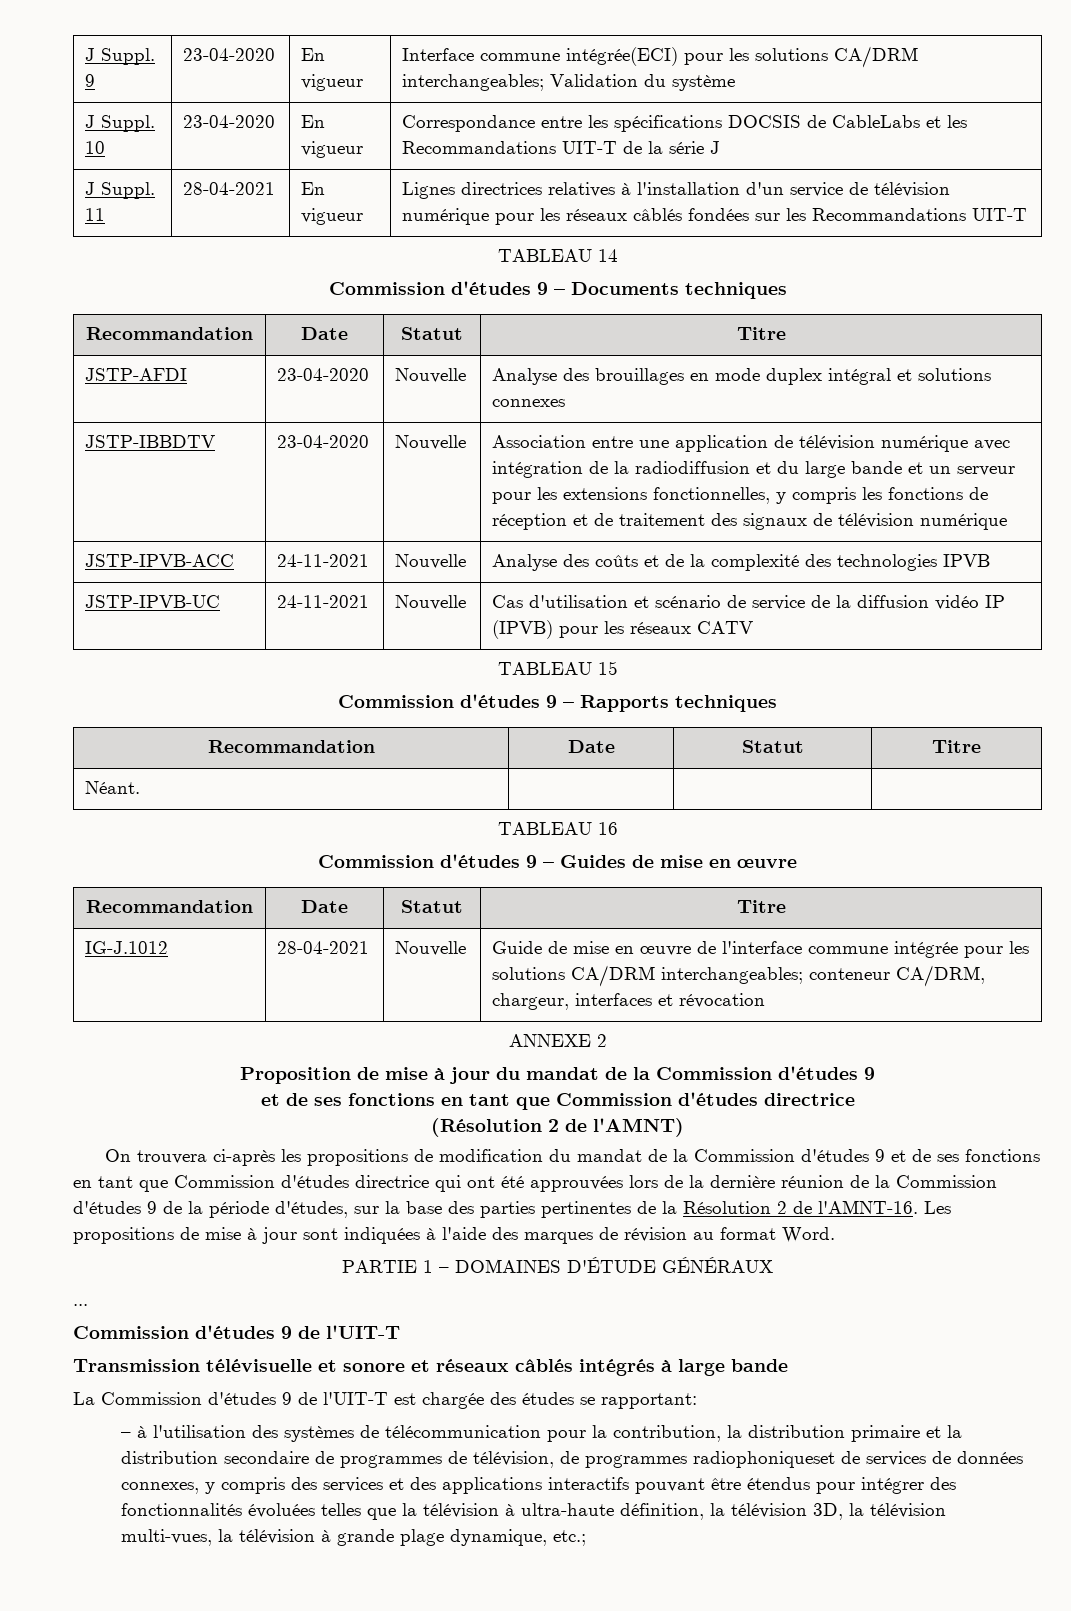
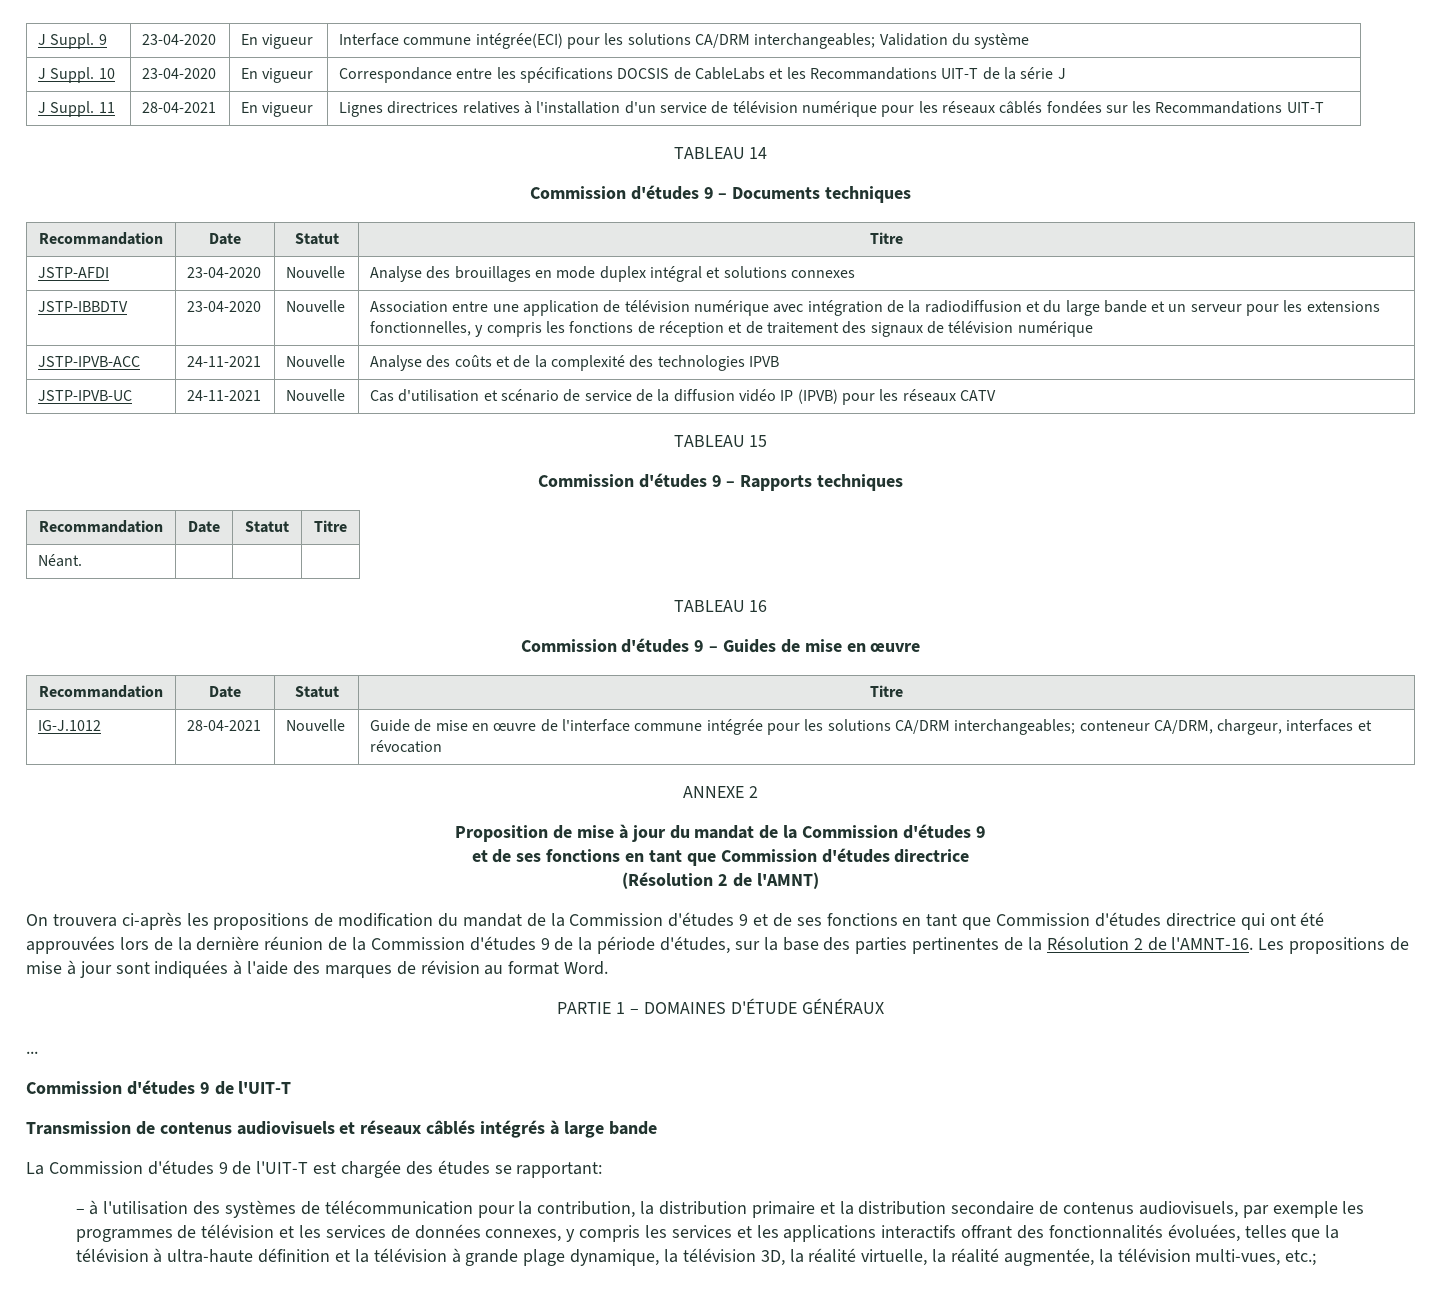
[206,1359,405,1372] télévisuelle et sonore -> [135,1121,335,1135] de contenus audiovisuels
[339,1451,860,1468] programmes de télévision, de programmes radiophoniqueset de -> [1062,1201,1365,1218] [75,1224,321,1242] contenus audiovisuels, par exemple les programmes de télévision et les
[290,1477,317,1490] des -> [644,1225,667,1238] les
[409,1477,436,1490] des -> [756,1225,779,1238] les
[634,1477,924,1494] pouvant être étendus pour intégrer -> [961,1225,1013,1239] offrant
[247,1503,315,1518] évoluées -> [1167,1224,1240,1242] évoluées,
[619,1503,946,1520] [120,1529,212,1546] définition, la télévision 3D, la télévision multi-vues, -> [258,1248,350,1263] définition et
(547, 1537) none -> [663,1248,1281,1266] la télévision 3D, la réalité virtuelle, la réalité augmentée, la télévision multi-vues,

